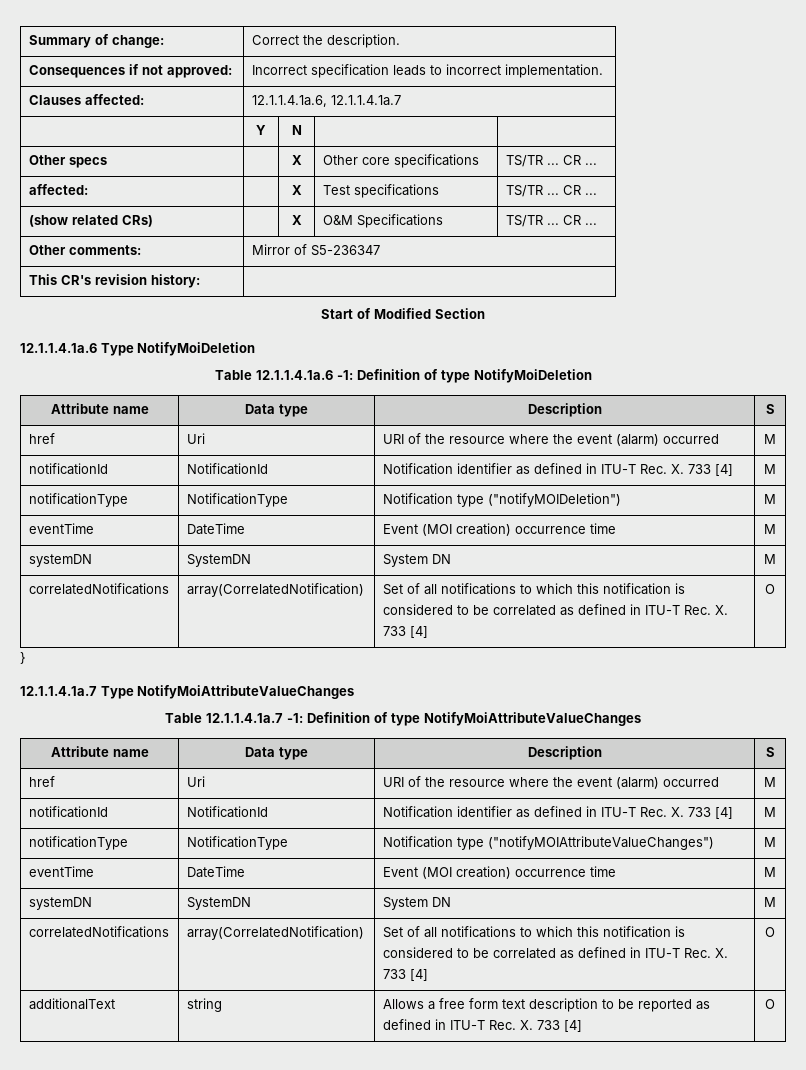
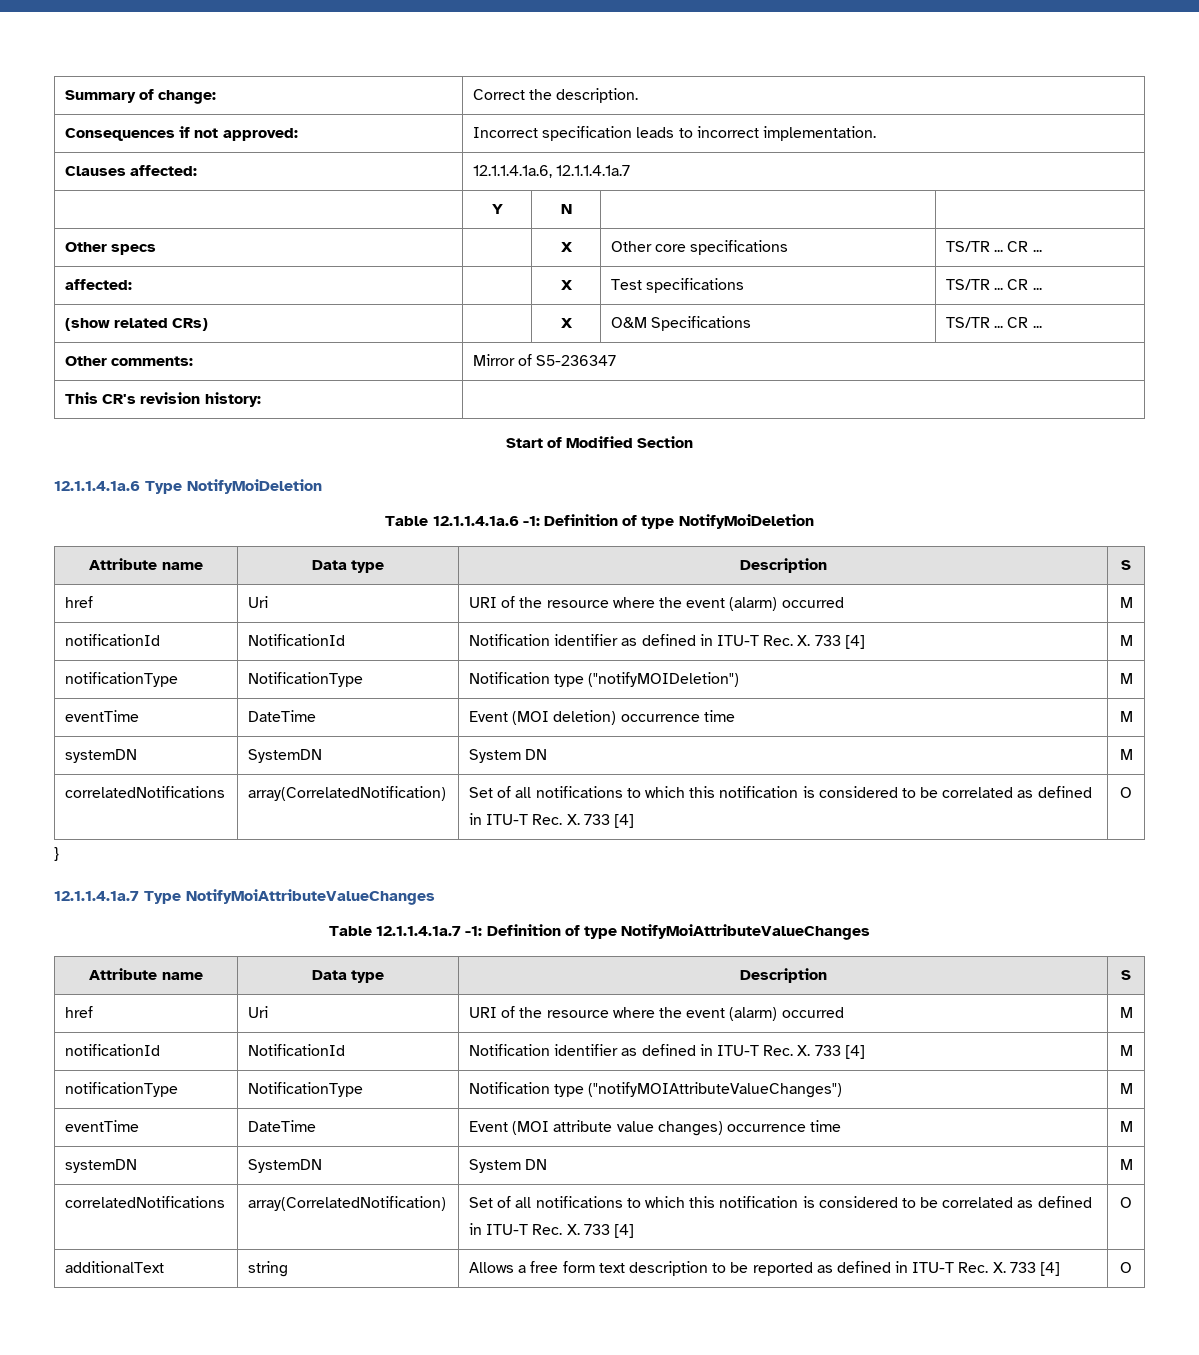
[455,523,511,536] creation) -> [553,710,617,725] deletion)
[455,866,511,879] creation) -> [553,1120,723,1136] attribute value changes)

